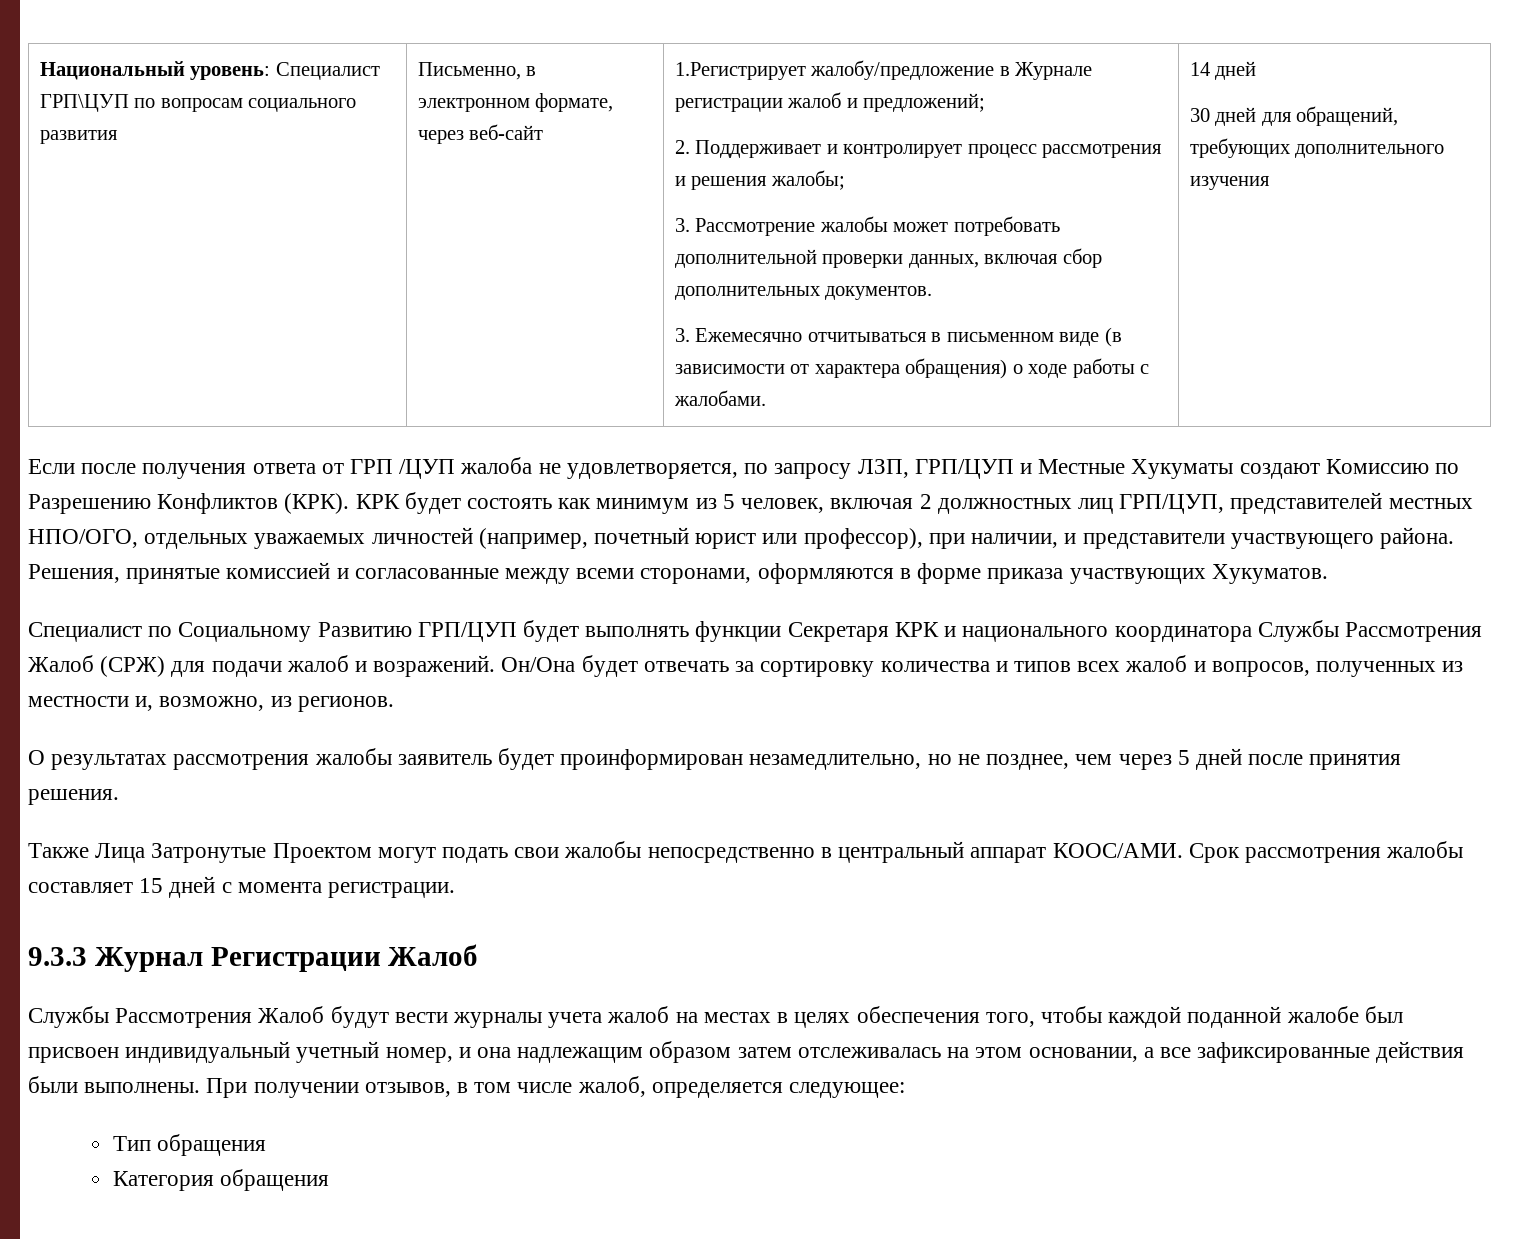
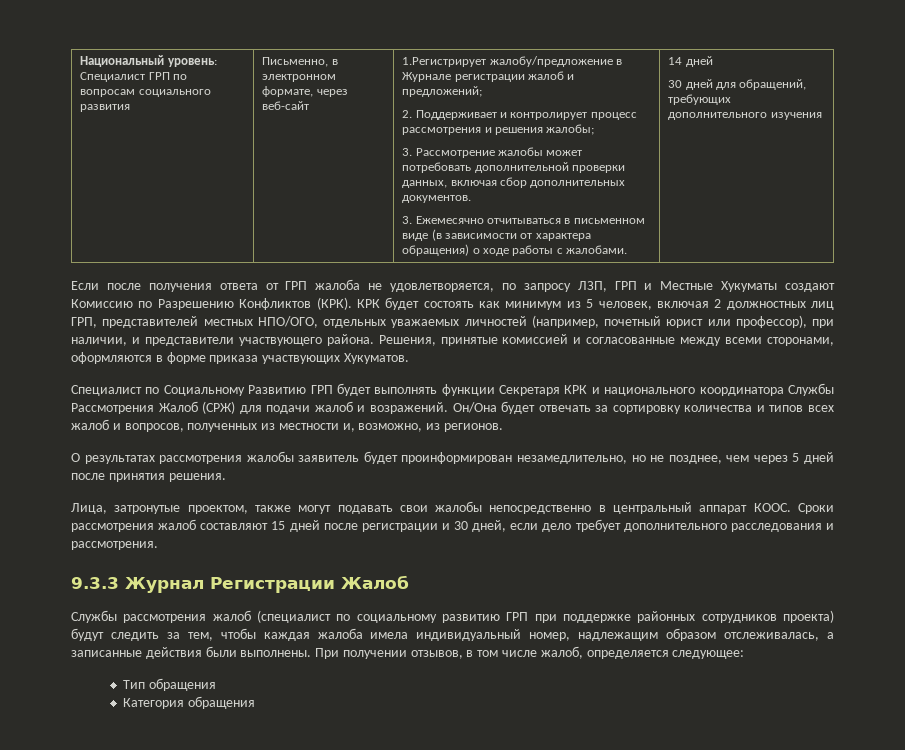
[39,94,129,112] ГРП\ЦУП -> [148,72,170,80] ГРП
[399,459,456,479] /ЦУП -> (308, 285) none
[914,459,1014,479] ГРП/ЦУП -> [614,281,637,290] ГРП
[1119,494,1225,514] ГРП/ЦУП, -> [71,317,97,328] ГРП,
[417,622,517,642] ГРП/ЦУП -> [310,385,333,394] ГРП
[28,843,509,863] Также Лица Затронутые Проектом могут подать -> [71,503,393,514] Лица, затронутые проектом, также могут подавать
[1052,841,1464,863] [28,876,456,898] КООС/АМИ. Срок рассмотрения жалобы составляет 15 дней с момента регистрации. -> [753,503,834,514] [71,519,834,532] [71,541,158,550] КООС. Сроки рассмотрения жалоб составляют 15 дней после регистрации и 30 дней, если дело требует дополнительного расследования и рассмотрения.
[115,1006,1403,1028] [28,1041,1371,1063] Рассмотрения Жалоб будут вести журналы учета жалоб на местах в целях обеспечения того, чтобы каждой поданной жалобе был присвоен индивидуальный учетный номер, и она надлежащим образом затем отслеживалась на этом основании, а все зафиксированные -> [123,610,834,623] [71,628,834,641] [71,650,142,657] рассмотрения жалоб (специалист по социальному развитию ГРП при поддержке районных сотрудников проекта) будут следить за тем, чтобы каждая жалоба имела индивидуальный номер, надлежащим образом отслеживалась, а записанные

